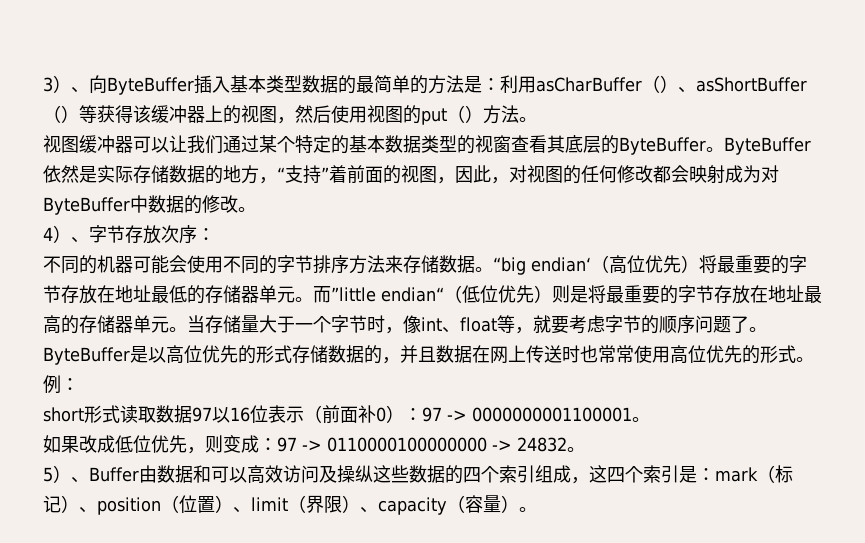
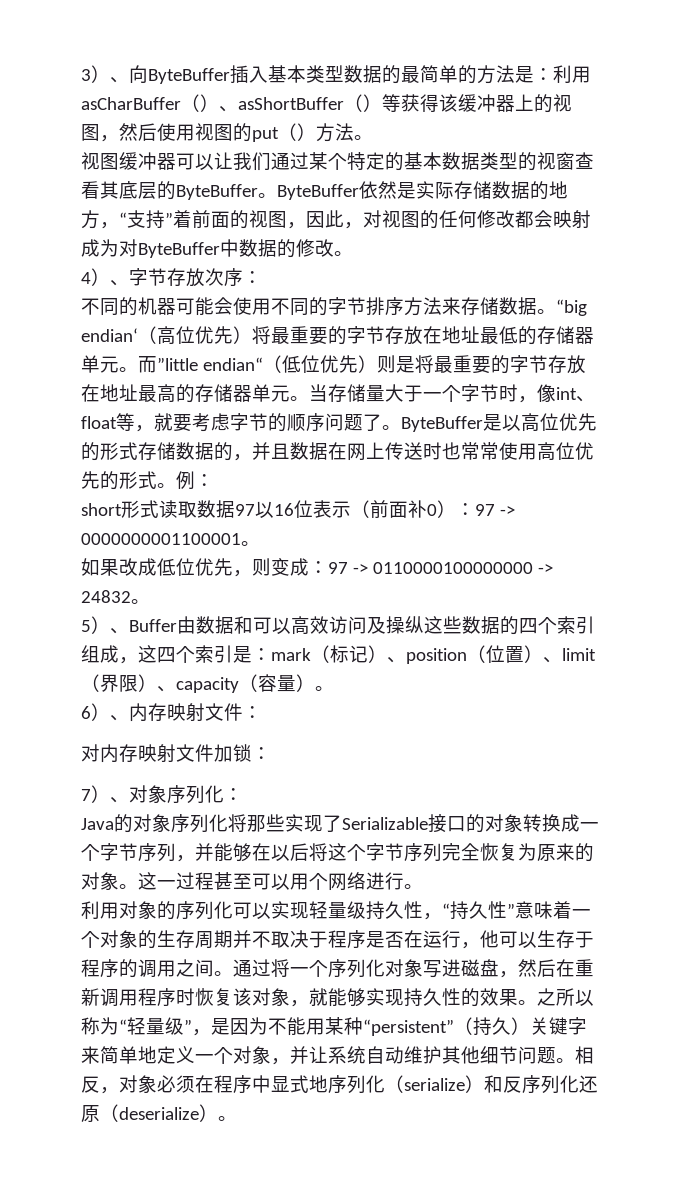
(537, 509) none -> [81,703,262,722] [81,744,271,763] [81,785,243,804] [81,814,599,833] [81,843,594,862] [81,872,423,891] [81,901,591,920] [81,930,594,949] [81,959,594,978] [81,988,594,1007] [81,1017,587,1036] [81,1046,594,1065] [81,1075,598,1094] [81,1104,237,1122] // 6）、内存映射文件： // 对内存映射文件加锁： // 7）、对象序列化： // Java的对象序列化将那些实现了Serializable接口的对象转换成一个字节序列，并能够在以后将这个字节序列完全恢复为原来的对象。这一过程甚至可以用个网络进行。 // 利用对象的序列化可以实现轻量级持久性，“持久性”意味着一个对象的生存周期并不取决于程序是否在运行，他可以生存于程序的调用之间。通过将一个序列化对象写进磁盘，然后在重新调用程序时恢复该对象，就能够实现持久性的效果。之所以称为“轻量级”，是因为不能用某种“persistent”（持久）关键字来简单地定义一个对象，并让系统自动维护其他细节问题。相反，对象必须在程序中显式地序列化（serialize）和反序列化还原（deserialize）。

